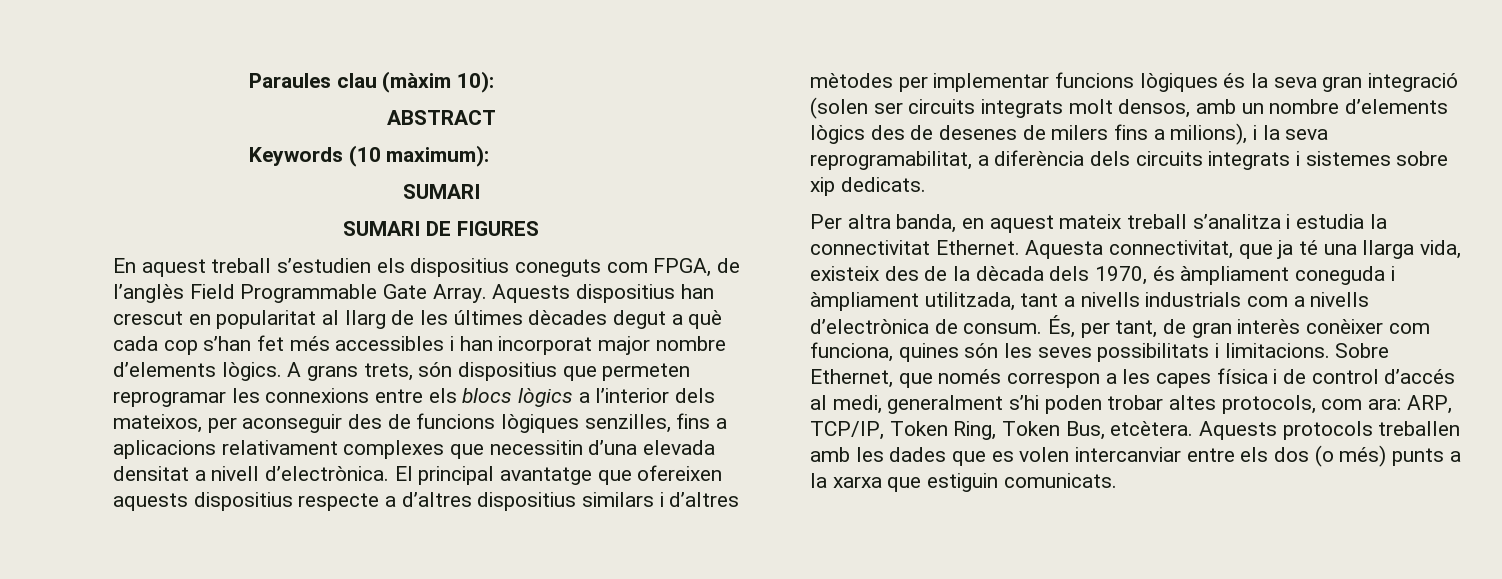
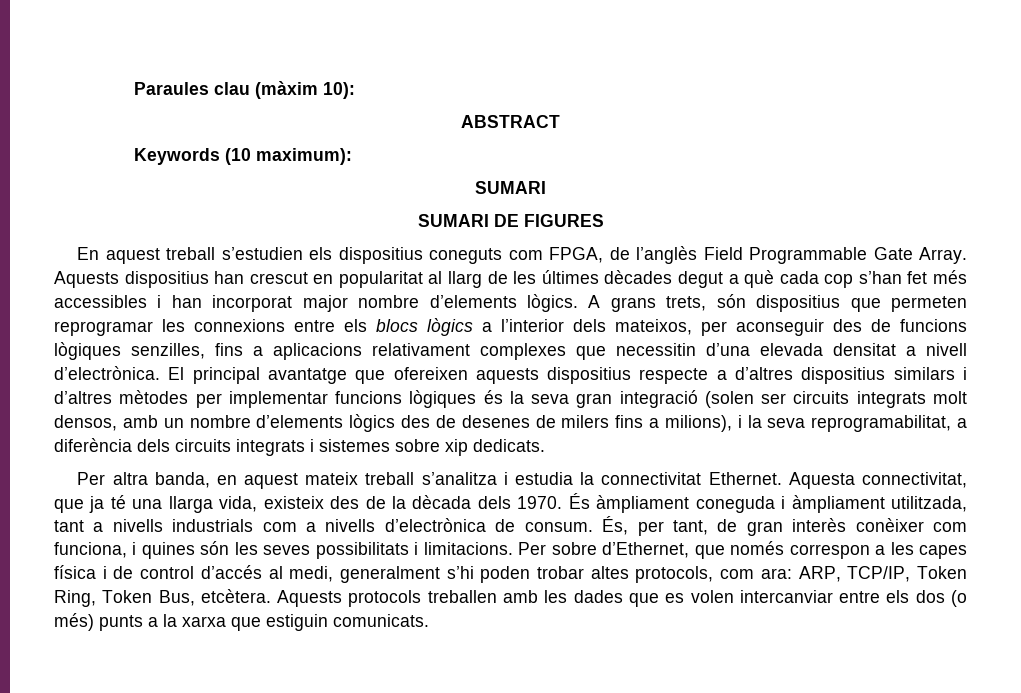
[1095,266,1175,285] 1970, és -> [517,493,590,509] 1970. És
(893, 352) none -> [132,542,137,555] i
[1335,343,1390,358] [810,369,893,388] Sobre Ethernet, -> [518,542,690,558] Per sobre d’Ethernet,

